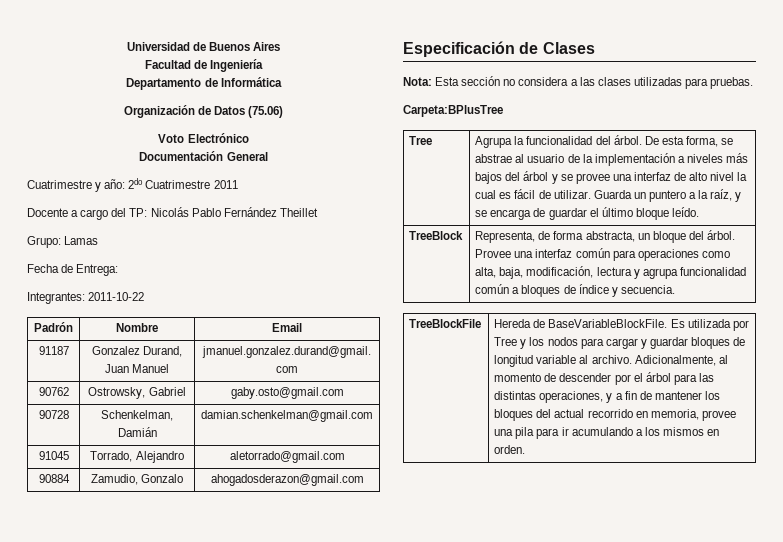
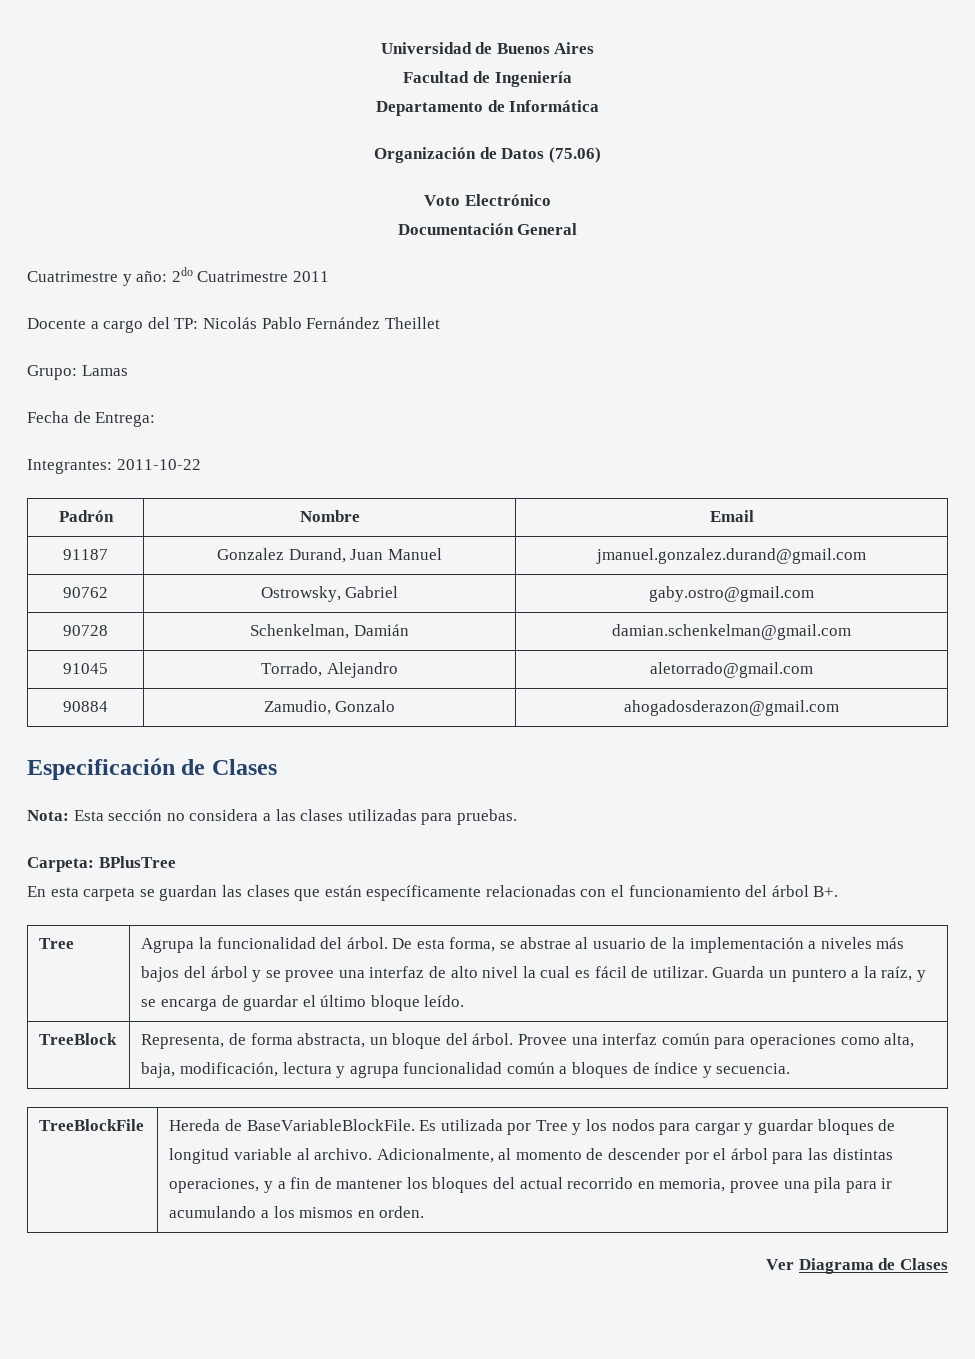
[230,387,344,399] gaby.osto@gmail.com -> [649,586,814,602] gaby.ostro@gmail.com
[403,105,503,117] Carpeta:BPlusTree -> [27,856,176,872] [27,885,839,901] Carpeta: BPlusTree // En esta carpeta se guardan las clases que están específicamente relacionadas con el funcionamiento del árbol B+.
(526, 449) none -> [766,1258,949,1274] // Ver Diagrama de Clases

